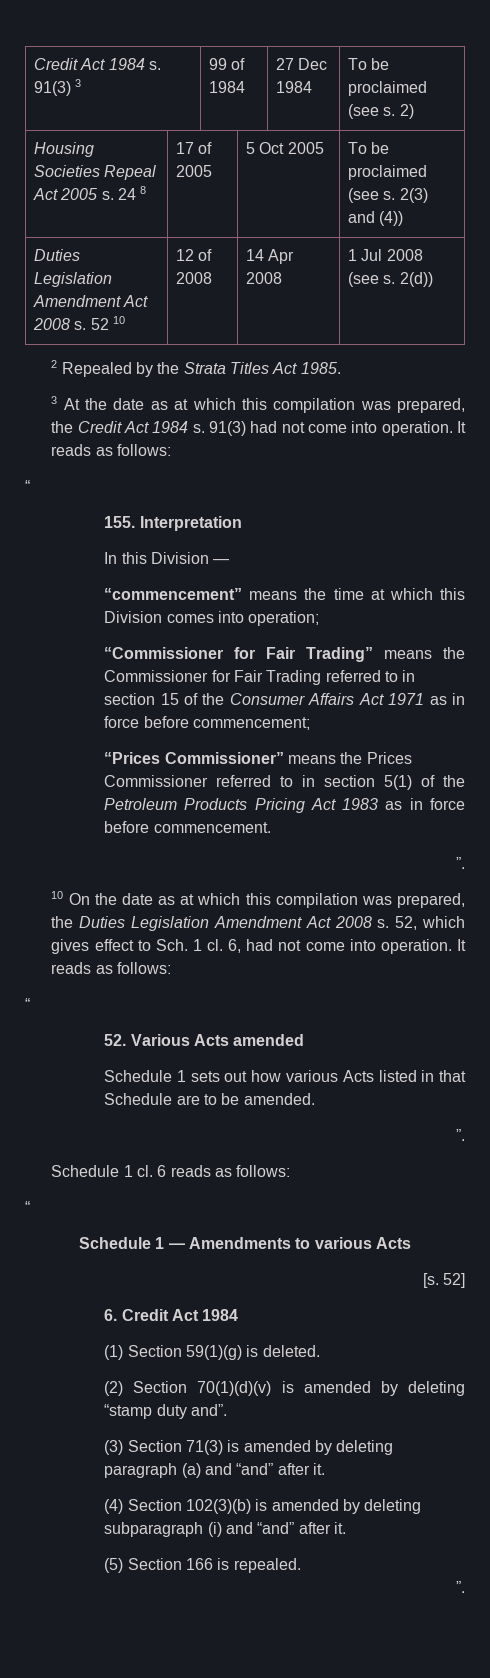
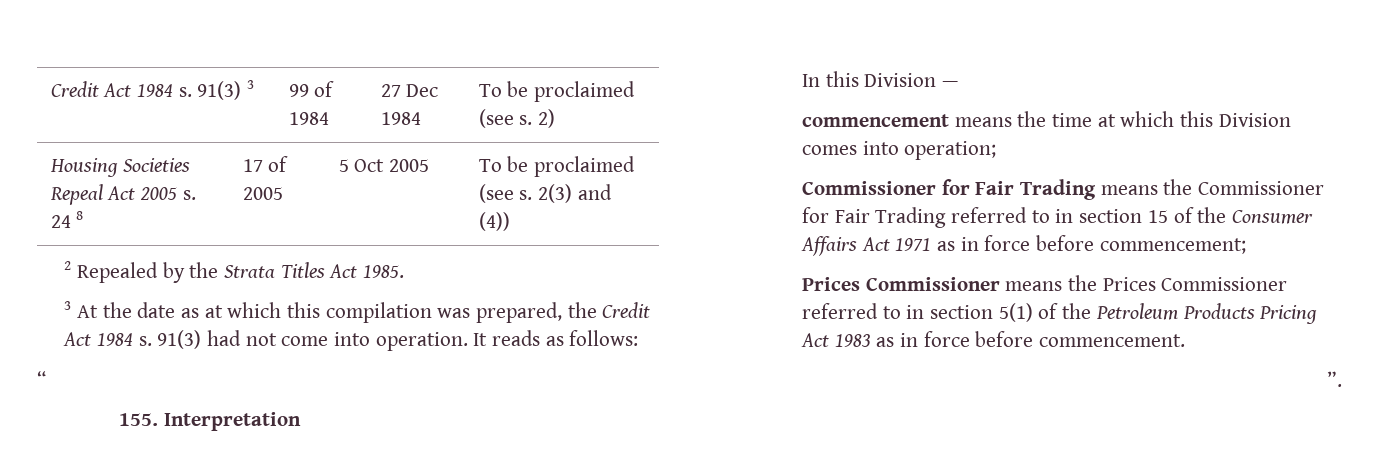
[33,249,80,261] [33,272,112,287] [32,295,149,307] [32,316,125,330] [175,249,213,261] [175,272,212,284] [245,249,295,264] [245,272,282,284] [347,249,423,261] [347,272,433,287] // Duties Legislation Amendment Act 2008 s. 52 10 | 12 of 2008 | 14 Apr 2008 | 1 Jul 2008 (see s. 2(d)) -> (510, 221) none
[104,588,243,600] “commencement” -> [802,114,950,127] commencement
[104,647,374,662] “Commissioner for Fair Trading” -> [802,179,1097,200] Commissioner for Fair Trading
[104,752,284,764] “Prices Commissioner” -> [802,277,1000,291] Prices Commissioner
[51,891,465,908] [51,916,465,931] [51,939,466,954] [51,962,172,974] [25,998,30,1010] [104,1034,305,1046] [104,1070,467,1082] [104,1093,315,1105] [456,1129,465,1141] [51,1165,291,1177] [25,1201,30,1213] [79,1237,411,1249] [422,1273,465,1288] [104,1309,239,1321] [104,1345,320,1360] [104,1381,466,1396] [104,1404,227,1419] [104,1440,394,1455] [104,1463,325,1478] [104,1499,422,1514] [104,1522,346,1537] [104,1558,301,1573] [456,1581,465,1593] // 10 On the date as at which this compilation was prepared, the Duties Legislation Amendment Act 2008 s. 52, which gives effect to Sch. 1 cl. 6, had not come into operation. It reads as follows: // “ // 52. Various Acts amended // Schedule 1 sets out how various Acts listed in that Schedule are to be amended. // ”. // Schedule 1 cl. 6 reads as follows: // “ // Schedule 1 — Amendments to various Acts // [s. 52] // 6. Credit Act 1984 // (1) Section 59(1)(g) is deleted. // (2) Section 70(1)(d)(v) is amended by deleting “stamp duty and”. // (3) Section 71(3) is amended by deleting paragraph (a) and “and” after it. // (4) Section 102(3)(b) is amended by deleting subparagraph (i) and “and” after it. // (5) Section 166 is repealed. // ”. -> (1342, 379) none

